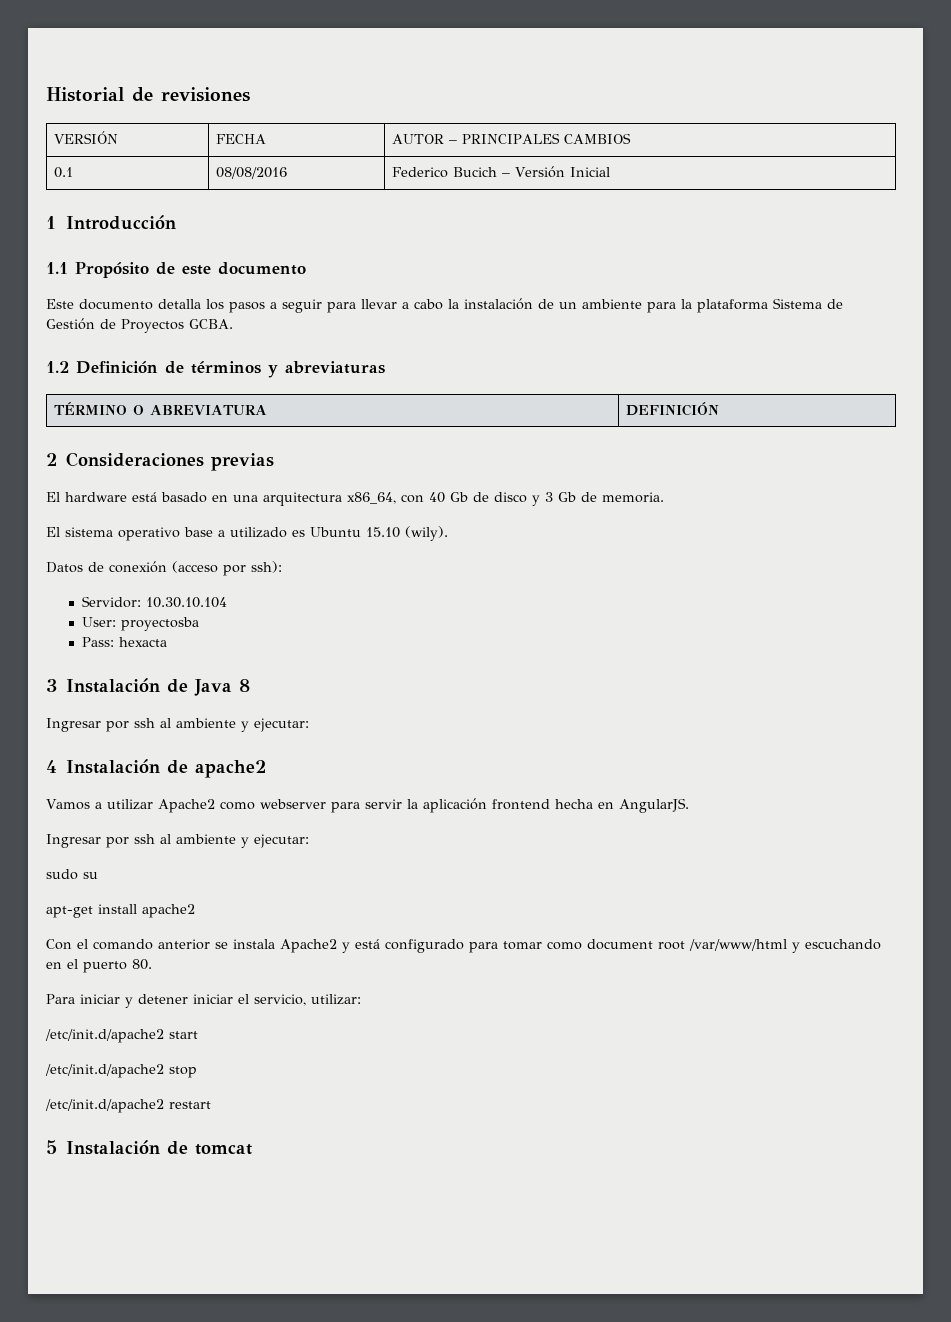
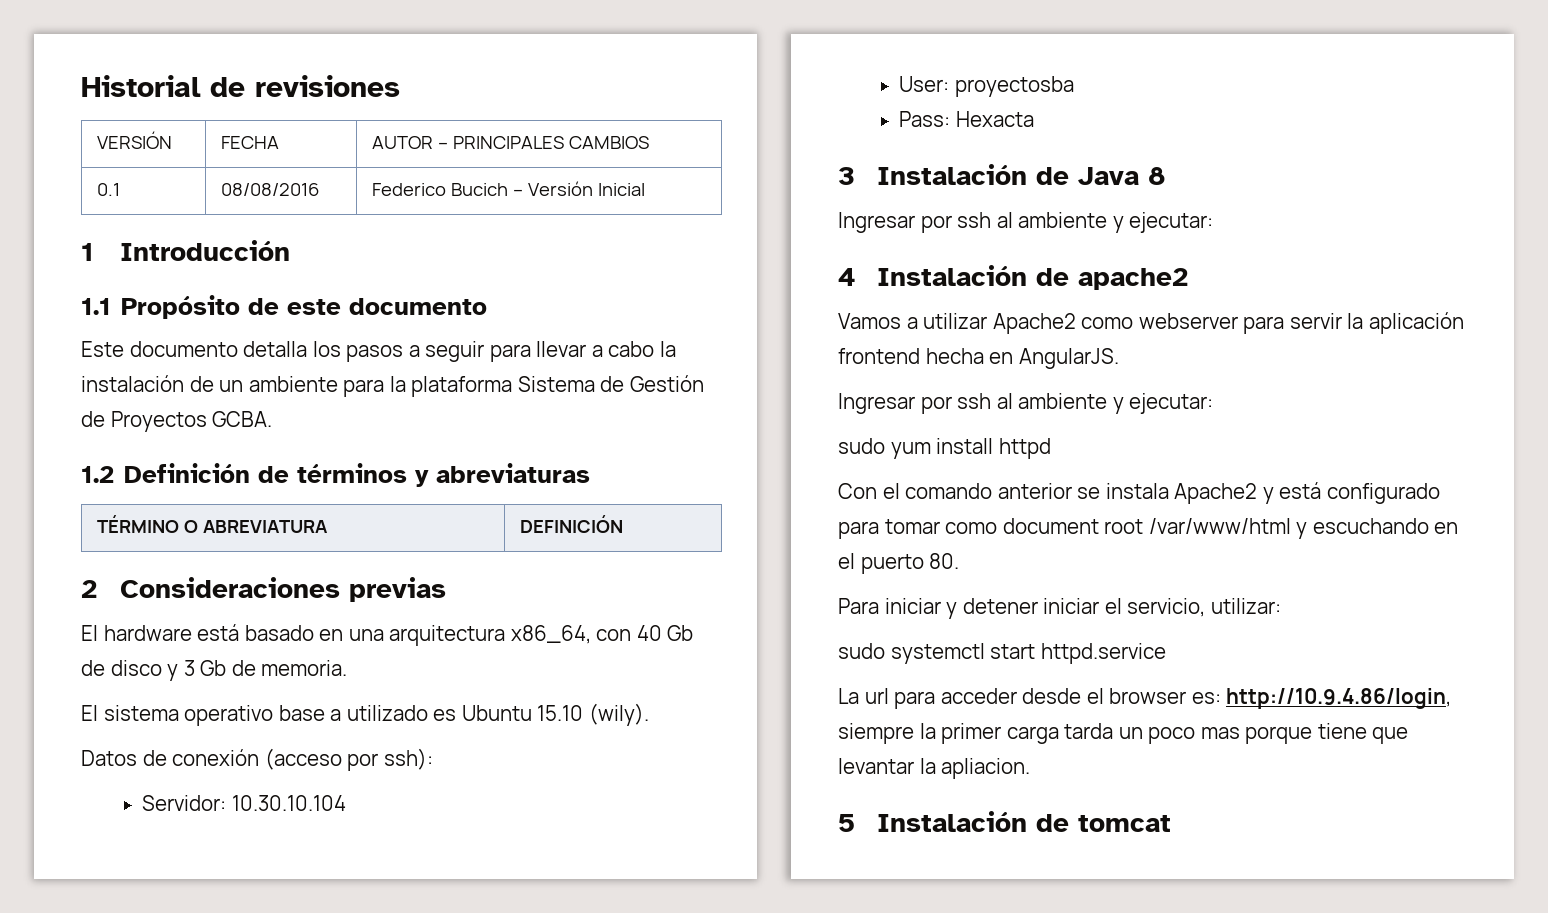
[119,637,168,647] hexacta -> [955,111,1034,127] Hexacta
[83,872,98,879] [46,904,195,918] su // apt-get install apache2 -> [890,438,1051,459] yum install httpd
[45,1029,164,1043] /etc/init.d/apache2 -> [838,643,985,664] sudo systemctl
[45,1064,197,1078] [45,1099,211,1113] // /etc/init.d/apache2 stop // /etc/init.d/apache2 restart -> [1040,643,1166,664] [838,688,1452,709] [838,723,1409,744] [838,758,1031,779] httpd.service // La url para acceder desde el browser es: http://10.9.4.86/login, siempre la primer carga tarda un poco mas porque tiene que levantar la apliacion.

